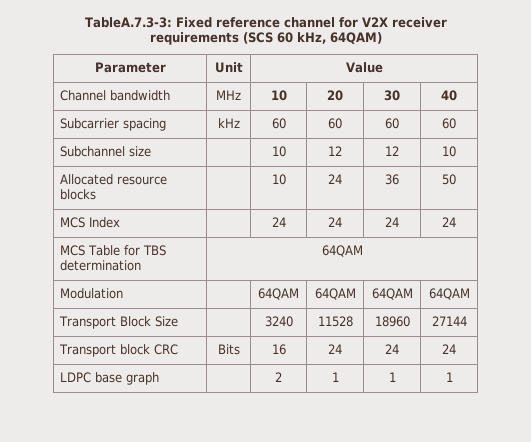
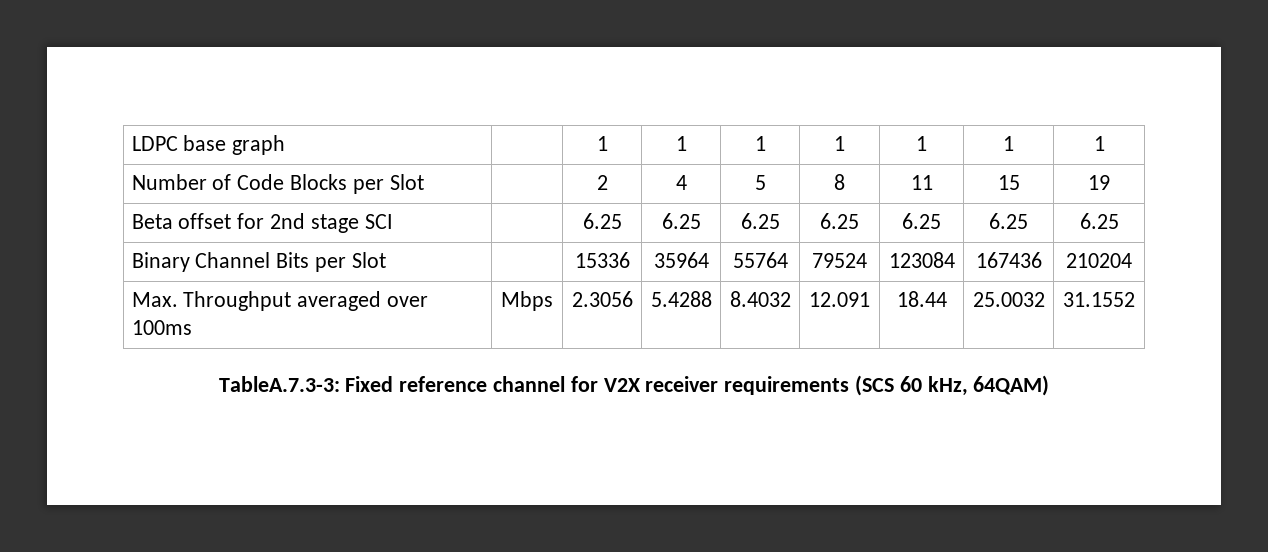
(84, 22) none -> [131,135,286,155] [596,136,608,151] [675,136,687,151] [754,136,766,151] [834,136,845,151] [916,136,927,151] [1003,136,1014,151] [1093,136,1105,151] [131,174,424,194] [596,175,608,190] [675,175,687,190] [754,175,766,190] [834,174,845,190] [910,175,933,190] [997,175,1020,190] [1088,175,1110,190] [131,213,393,233] [582,213,622,229] [661,213,701,229] [740,213,780,229] [820,213,859,229] [902,213,941,229] [989,213,1028,229] [1079,213,1119,229] [131,252,386,272] [574,252,630,268] [653,252,709,268] [732,252,788,268] [812,253,867,268] [888,252,955,268] [975,252,1042,268] [1066,253,1132,268] [131,291,429,311] [131,320,192,335] [501,291,553,311] [571,291,633,307] [650,291,712,307] [729,291,791,307] [809,292,870,307] [896,291,947,307] [972,292,1045,307] [1063,292,1135,307] LDPC base graph | | 1 | 1 | 1 | 1 | 1 | 1 | 1 // Number of Code Blocks per Slot | | 2 | 4 | 5 | 8 | 11 | 15 | 19 // Beta offset for 2nd stage SCI | | 6.25 | 6.25 | 6.25 | 6.25 | 6.25 | 6.25 | 6.25 // Binary Channel Bits per Slot | | 15336 | 35964 | 55764 | 79524 | 123084 | 167436 | 210204 // Max. Throughput averaged over 100ms | Mbps | 2.3056 | 5.4288 | 8.4032 | 12.091 | 18.44 | 25.0032 | 31.1552 //
[94,62,166,73] [214,62,243,73] [345,62,383,73] [60,90,171,101] [216,90,241,100] [270,90,287,101] [327,90,343,101] [384,90,400,101] [441,90,457,101] [60,118,167,131] [217,118,240,128] [271,118,286,129] [328,118,342,129] [385,118,399,129] [442,118,456,129] [60,146,152,157] [271,146,286,157] [328,146,342,156] [385,146,399,156] [442,146,456,157] [60,174,168,185] [60,189,97,200] [271,174,286,185] [328,174,342,184] [385,174,399,185] [442,174,456,185] [60,217,121,228] [271,217,286,227] [328,217,342,227] [385,217,399,227] [442,217,456,227] [60,245,167,256] [60,260,142,271] [321,245,363,257] [60,288,124,299] [258,288,299,300] [314,288,356,300] [371,288,413,300] [428,288,470,300] [59,316,179,329] [264,316,293,327] [317,316,353,327] [374,316,410,327] [431,316,467,326] [59,344,179,357] [217,344,240,355] [271,344,286,355] [328,344,342,354] [385,344,399,354] [442,344,456,354] [60,372,160,385] [275,372,282,382] [331,372,339,382] [388,372,396,382] [445,372,453,382] // Parameter | Unit | Value // Channel bandwidth | MHz | 10 | 20 | 30 | 40 // Subcarrier spacing | kHz | 60 | 60 | 60 | 60 // Subchannel size | | 10 | 12 | 12 | 10 // Allocated resource blocks | | 10 | 24 | 36 | 50 // MCS Index | | 24 | 24 | 24 | 24 // MCS Table for TBS determination | 64QAM // Modulation | | 64QAM | 64QAM | 64QAM | 64QAM // Transport Block Size | | 3240 | 11528 | 18960 | 27144 // Transport block CRC | Bits | 16 | 24 | 24 | 24 // LDPC base graph | | 2 | 1 | 1 | 1 -> (1050, 385) none

